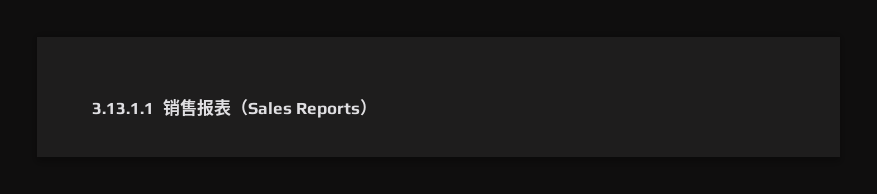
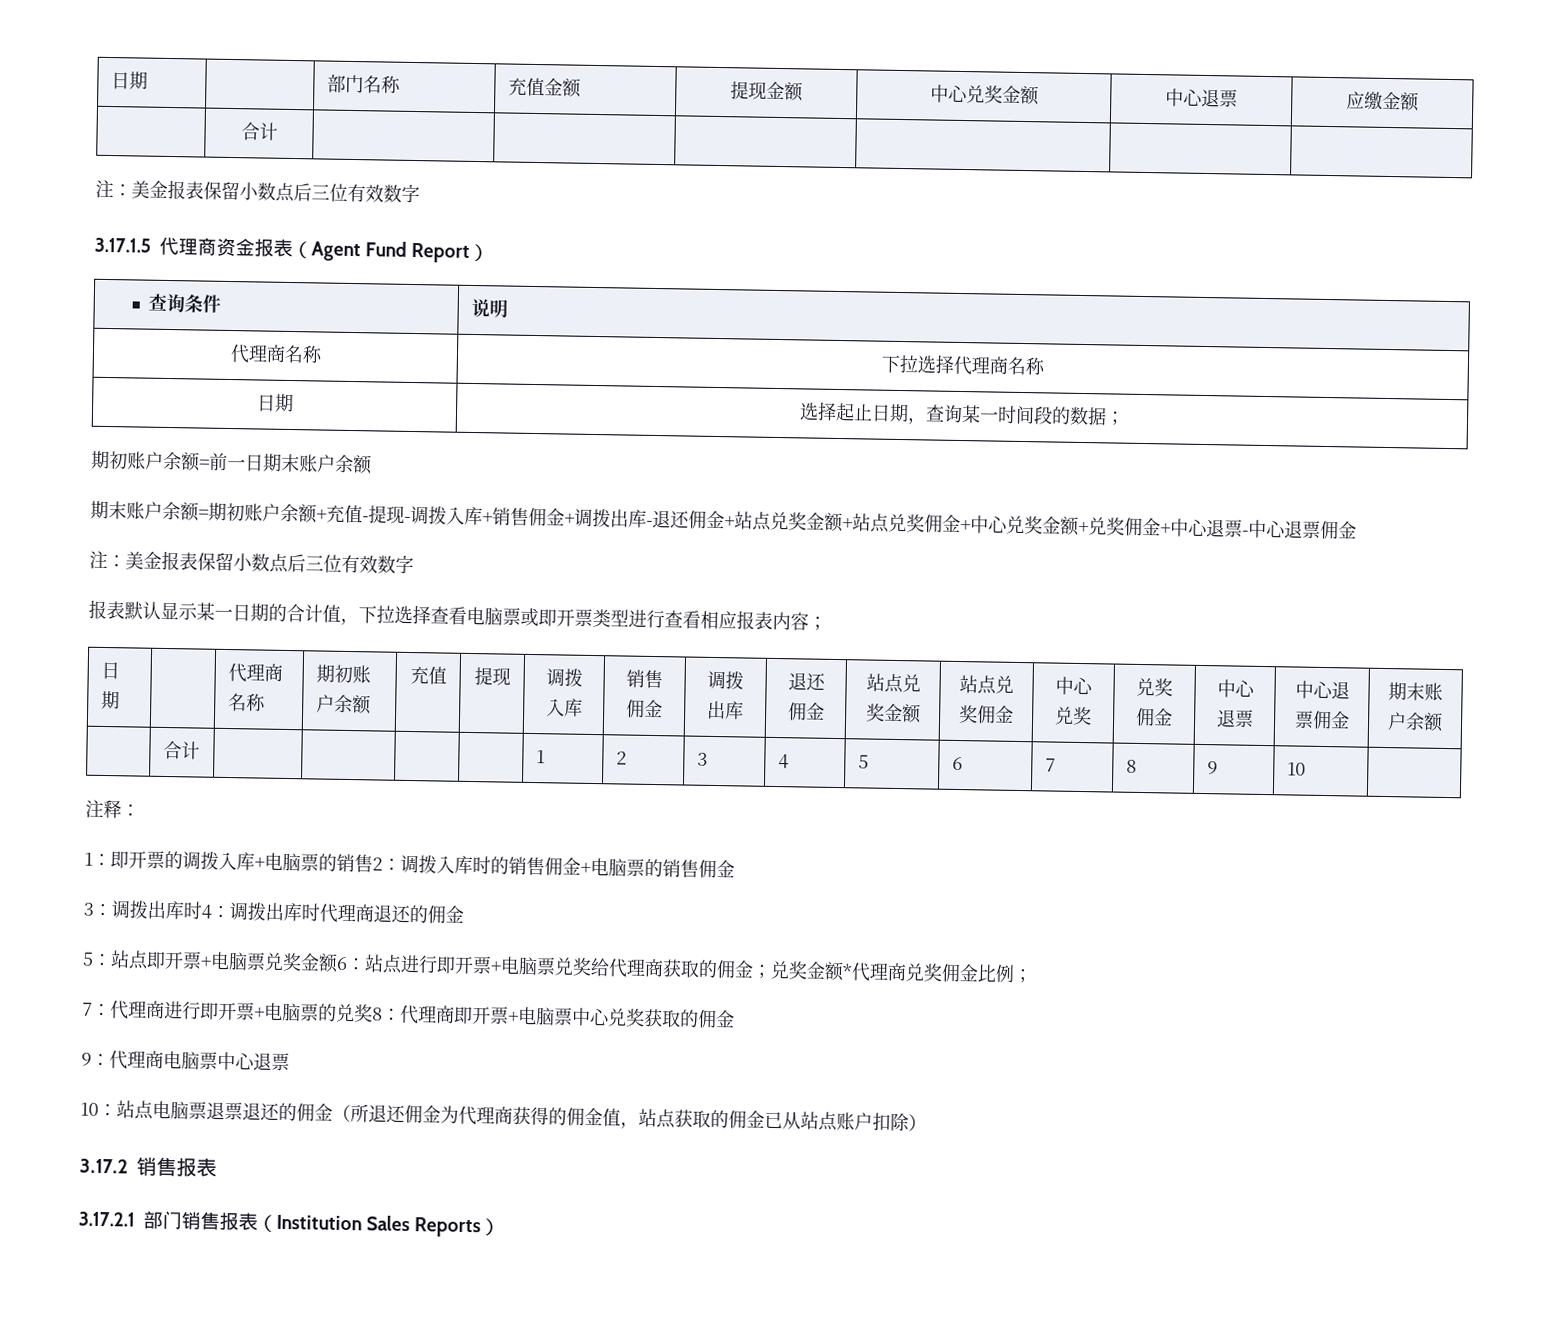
[92,99,248,117] 3.13.1.1销售报表（ -> [111,71,149,90] [327,74,402,94] [508,77,583,98] [730,81,804,102] [929,84,1040,106] [1165,88,1238,108] [1346,91,1420,112] [240,122,278,141] [95,179,420,204] [94,236,490,263] [148,293,222,313] [471,298,509,318] [229,344,323,364] [881,354,1046,376] [256,393,294,413] [799,401,1125,426] [91,450,373,475] [90,500,1357,540] [89,550,414,575] [88,599,827,631] [101,661,121,680] [101,690,121,710] [228,663,284,683] [228,693,267,712] [316,664,372,684] [316,694,373,715] [409,665,447,685] [473,667,511,686] [545,668,583,687] [545,698,583,717] [626,669,663,689] [626,699,663,718] [707,670,744,690] [707,700,744,720] [787,672,826,691] [787,702,825,721] [865,673,921,694] [865,703,922,724] [959,675,1014,695] [958,705,1014,724] [1055,676,1093,695] [1054,706,1092,726] [1136,677,1173,697] [1135,707,1173,727] [1216,679,1255,698] [1215,709,1254,728] [1294,680,1350,700] [1293,710,1350,730] [1388,682,1443,701] [1387,712,1444,732] [163,740,201,760] [536,750,546,764] [616,751,628,765] [697,752,709,766] [778,754,790,769] [858,754,870,769] [952,756,964,771] [1045,758,1057,772] [1126,759,1138,773] [1207,761,1219,775] [1287,762,1307,776] [85,799,140,819] [84,850,735,879] [83,900,464,924] [82,950,1032,984] [82,1000,735,1029] [81,1050,290,1072] [80,1100,927,1132] [79,1156,217,1177] [78,1210,362,1232] 日期 | | 部门名称 | 充值金额 | 提现金额 | 中心兑奖金额 | 中心退票 | 应缴金额 // | 合计 | | | | | | // 注：美金报表保留小数点后三位有效数字 // 3.17.1.5代理商资金报表（Agent Fund Report） // 查询条件 | 说明 // 代理商名称 | 下拉选择代理商名称 // 日期 | 选择起止日期，查询某一时间段的数据； // 期初账户余额=前一日期末账户余额 // 期末账户余额=期初账户余额+充值-提现-调拨入库+销售佣金+调拨出库-退还佣金+站点兑奖金额+站点兑奖佣金+中心兑奖金额+兑奖佣金+中心退票-中心退票佣金 // 注：美金报表保留小数点后三位有效数字 // 报表默认显示某一日期的合计值，下拉选择查看电脑票或即开票类型进行查看相应报表内容； // 日期 | | 代理商名称 | 期初账户余额 | 充值 | 提现 | 调拨入库 | 销售佣金 | 调拨出库 | 退还佣金 | 站点兑奖金额 | 站点兑奖佣金 | 中心兑奖 | 兑奖佣金 | 中心退票 | 中心退票佣金 | 期末账户余额 // | 合计 | | | | | 1 | 2 | 3 | 4 | 5 | 6 | 7 | 8 | 9 | 10 | // 注释： // 1：即开票的调拨入库+电脑票的销售2：调拨入库时的销售佣金+电脑票的销售佣金 // 3：调拨出库时4：调拨出库时代理商退还的佣金 // 5：站点即开票+电脑票兑奖金额6：站点进行即开票+电脑票兑奖给代理商获取的佣金；兑奖金额*代理商兑奖佣金比例； // 7：代理商进行即开票+电脑票的兑奖8：代理商即开票+电脑票中心兑奖获取的佣金 // 9：代理商电脑票中心退票 // 10：站点电脑票退票退还的佣金（所退还佣金为代理商获得的佣金值，站点获取的佣金已从站点账户扣除） // 3.17.2销售报表 // 3.17.2.1部门销售报表（Institution

